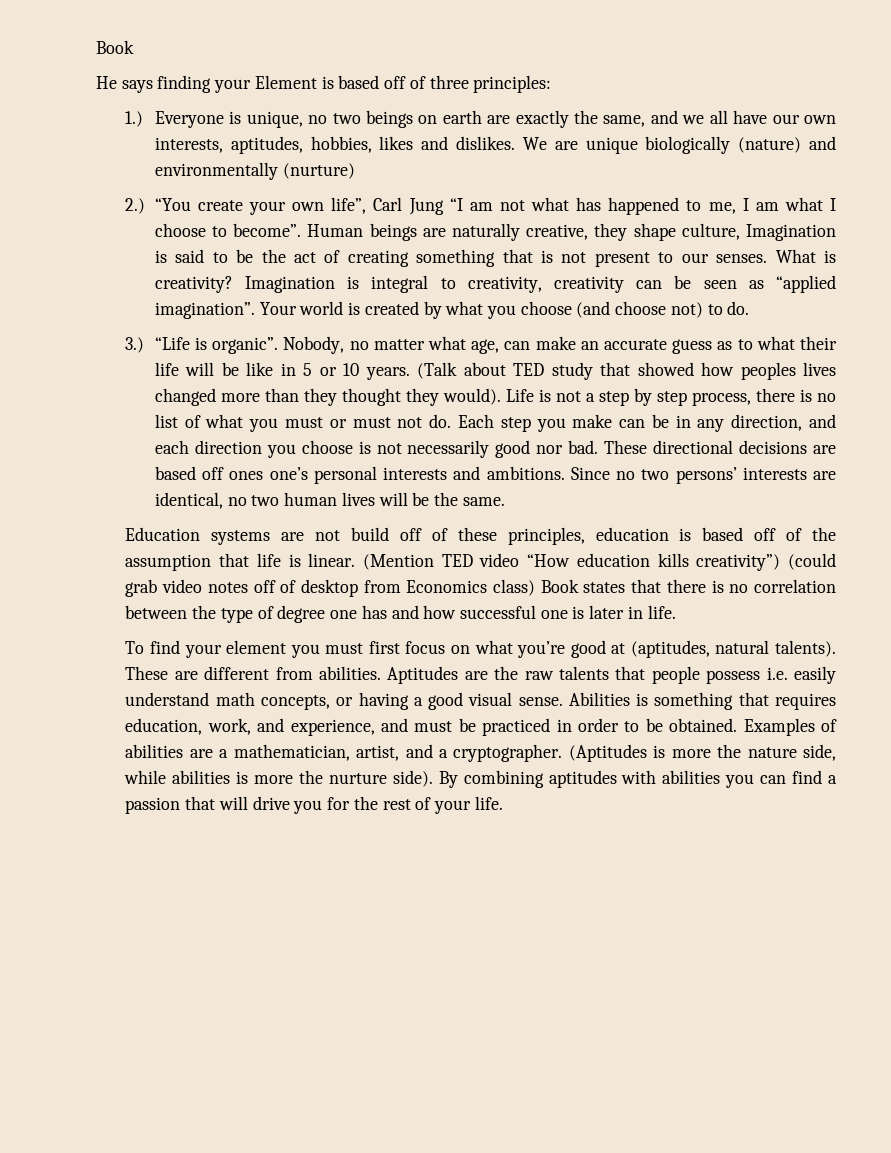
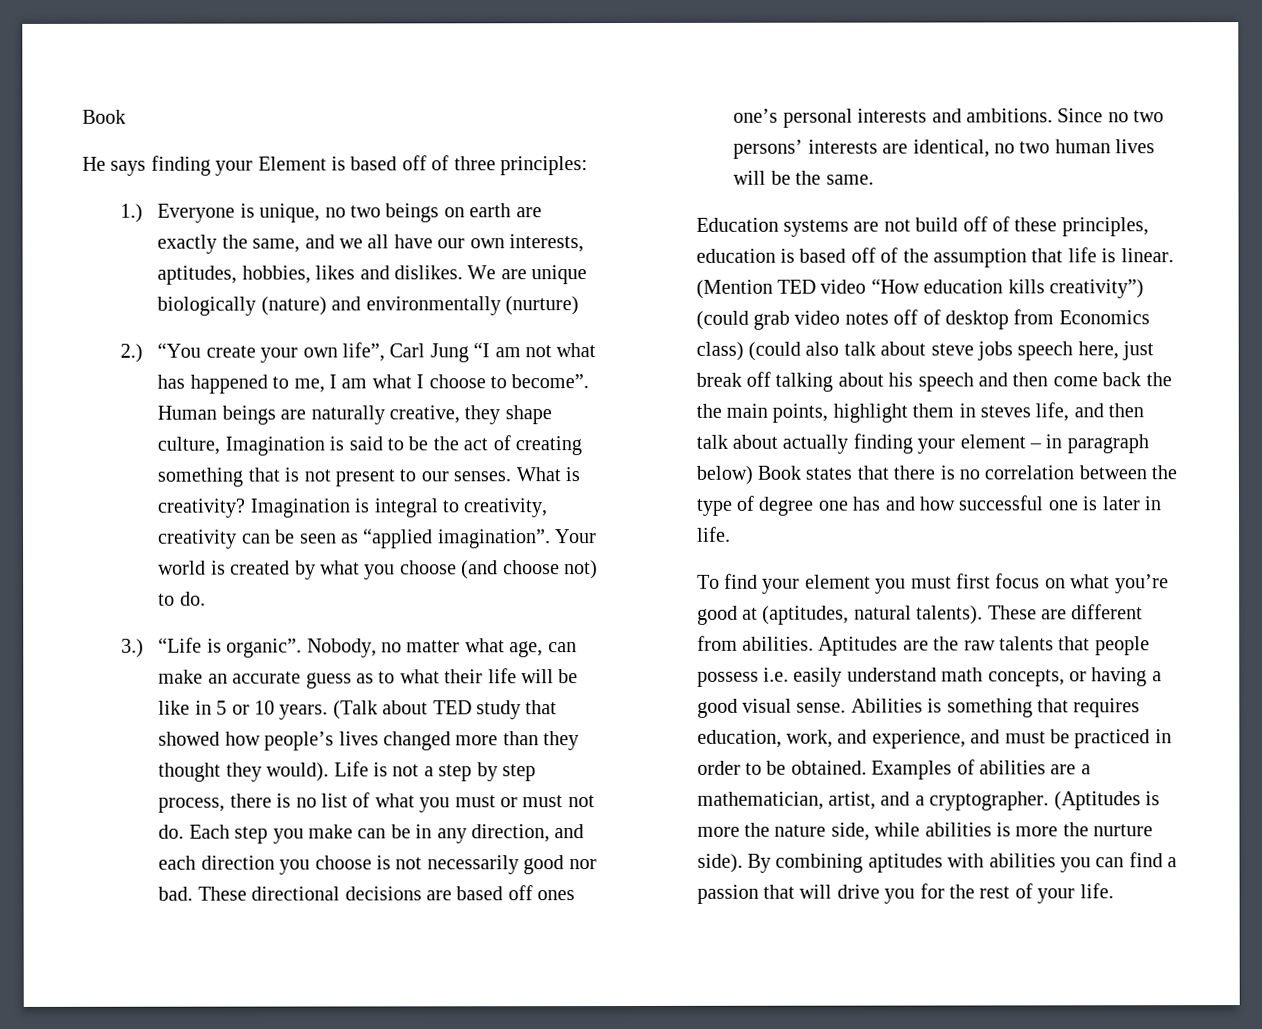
[740,362,796,380] peoples -> [264,731,335,751] people’s
(536, 587) none -> [748,341,1155,361] [695,371,1172,392] [695,402,1145,423] [695,433,1149,454] [695,465,753,485] (could also talk about steve jobs speech here, just break off talking about his speech and then come back the the main points, highlight them in steves life, and then talk about actually finding your element – in paragraph below)

